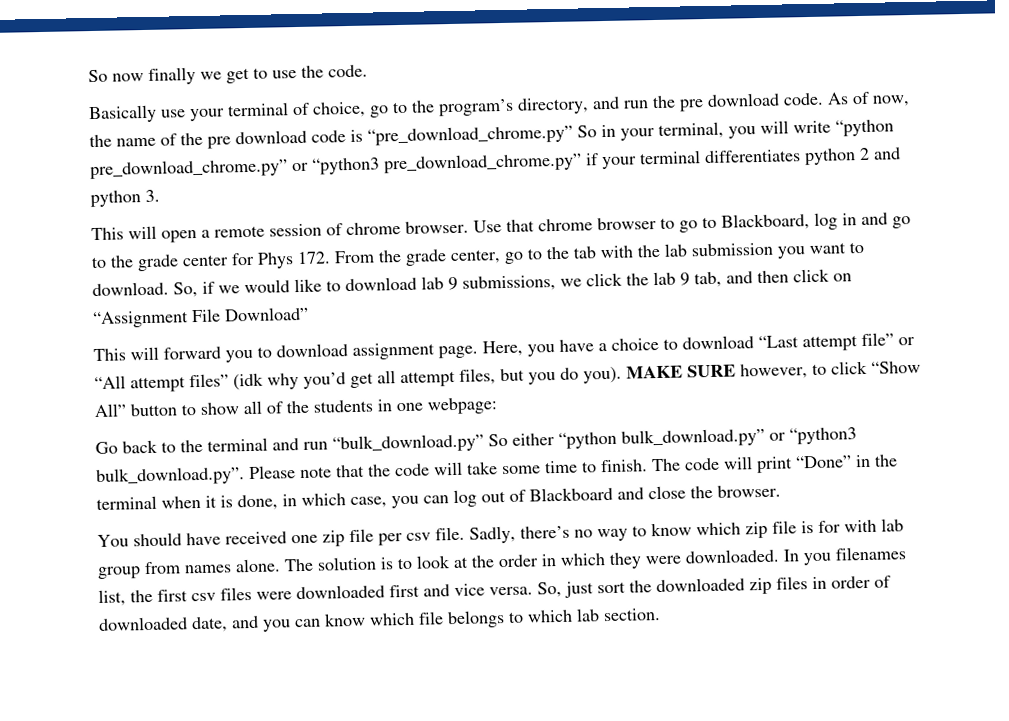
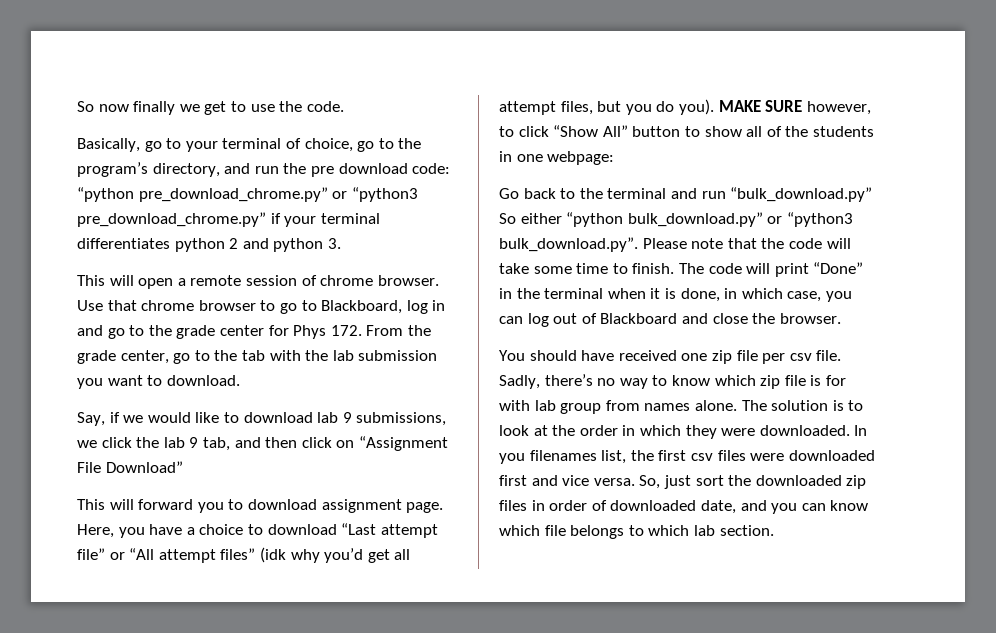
[88,104,186,124] Basically use -> [77,138,182,152] Basically, go to
[783,91,910,107] [89,120,831,149] code. As of now, the name of the pre download code is “pre_download_chrome.py” So in your terminal, you will write -> [412,163,451,174] code:
[173,281,198,298] So, -> [77,412,105,426] // Say,

